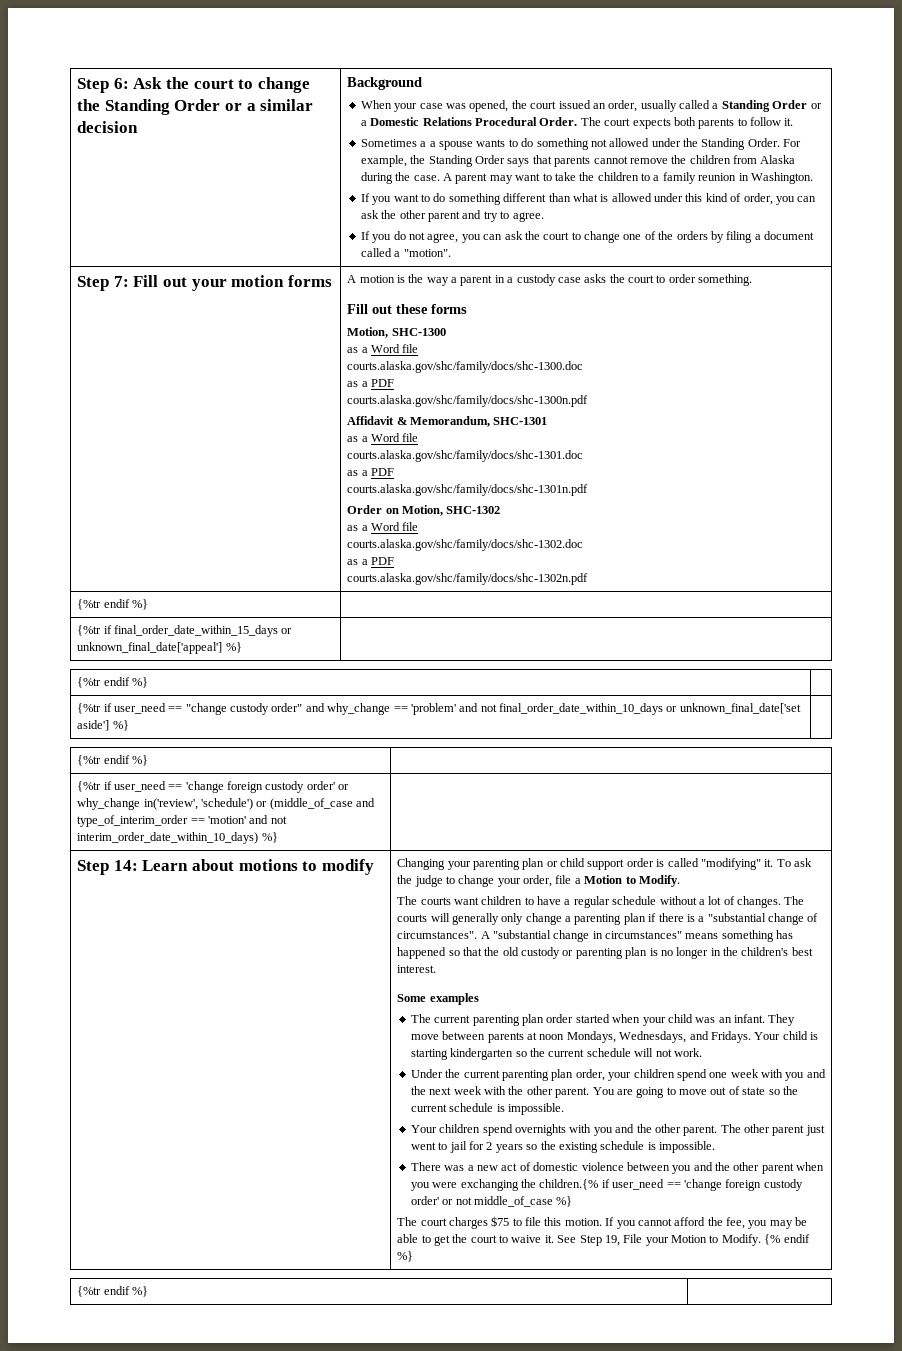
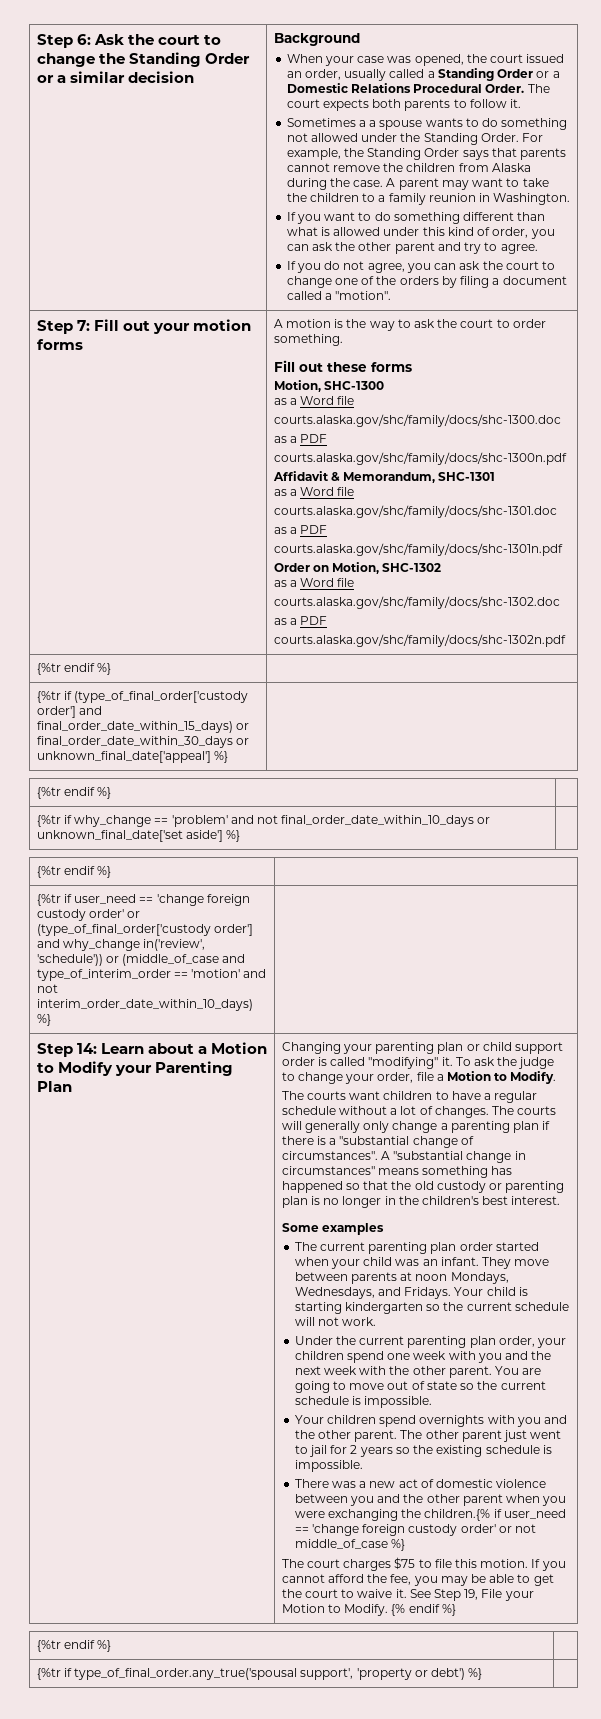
[451,274,607,286] a parent in a custody case asks -> [397,319,435,328] to ask
[113,625,278,637] final_order_date_within_15_days -> [74,691,249,703] [36,706,102,718] [36,721,249,733] [36,736,233,748] (type_of_final_order['custody order'] and final_order_date_within_15_days) or final_order_date_within_30_days
[113,703,325,715] user_need == "change custody order" and -> (72, 819) none
(350, 787) none -> [36,924,253,936] [36,939,60,948] (type_of_final_order['custody order'] and
[200,798,253,810] 'schedule') -> [36,954,103,966] 'schedule'))
[238,859,374,875] motions to modify -> [197,1042,267,1054] [36,1061,233,1076] [36,1081,72,1092] a Motion to Modify your Parenting Plan
(148, 1291) none -> [36,1668,483,1680] // {%tr if type_of_final_order.any_true('spousal support', 'property or debt') %} |

